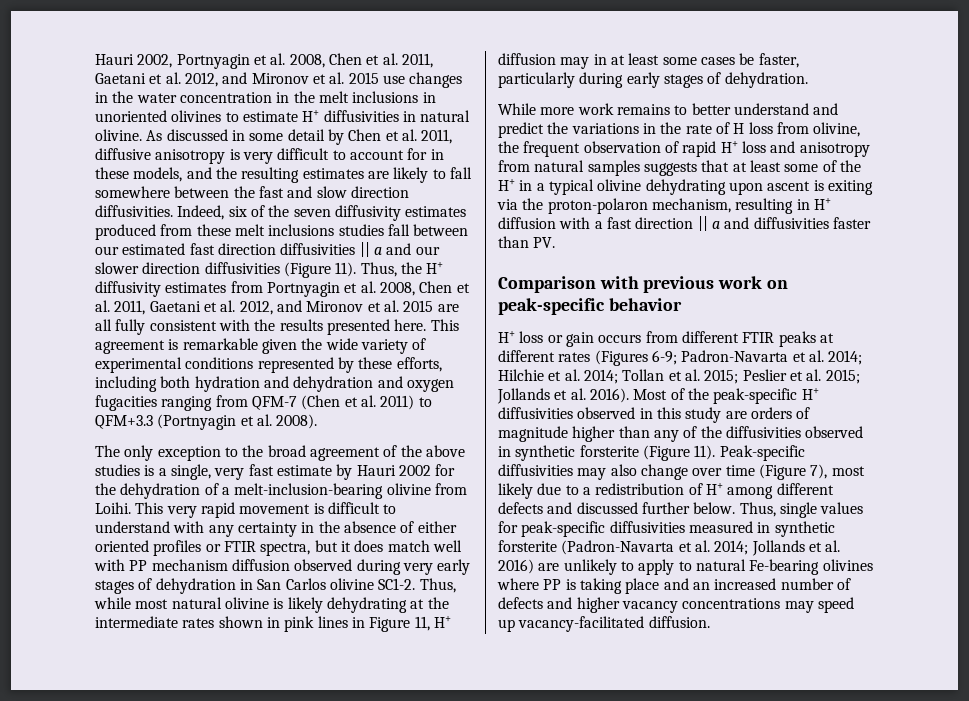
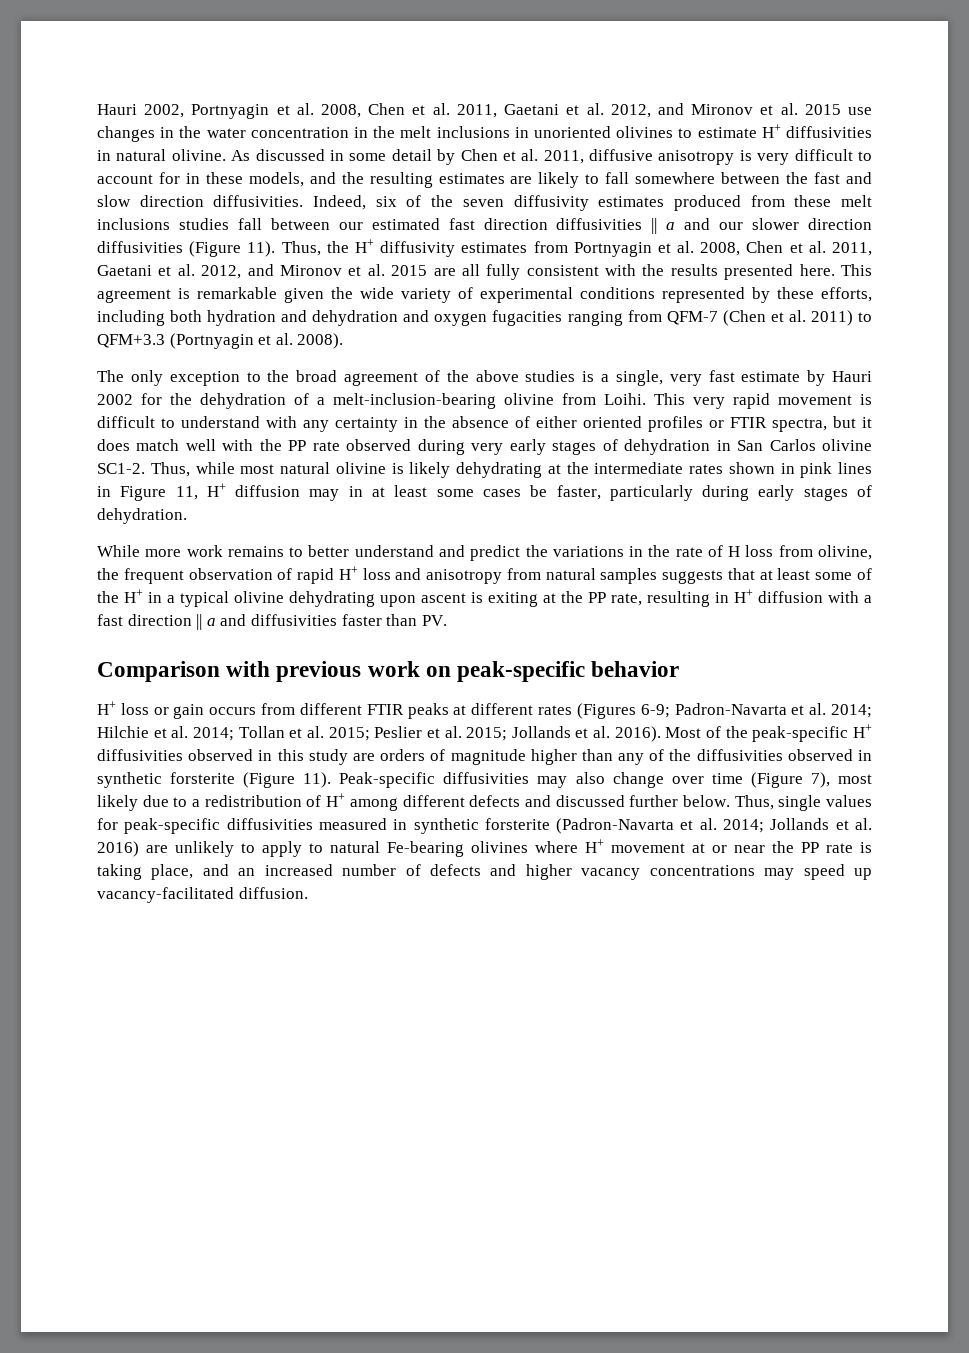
[129,559,290,571] PP mechanism diffusion -> [259,439,340,451] the PP rate
[497,198,731,214] via the proton-polaron mechanism, -> [543,591,642,606] at the PP rate,
[543,579,562,590] PP -> [585,839,853,853] H+ movement at or near the PP rate
[625,578,660,594] place -> [151,864,194,880] place,

